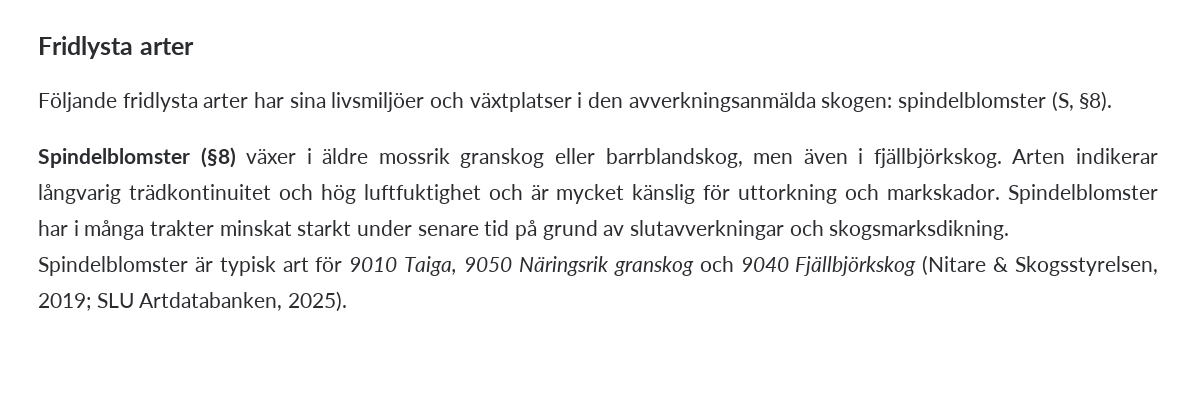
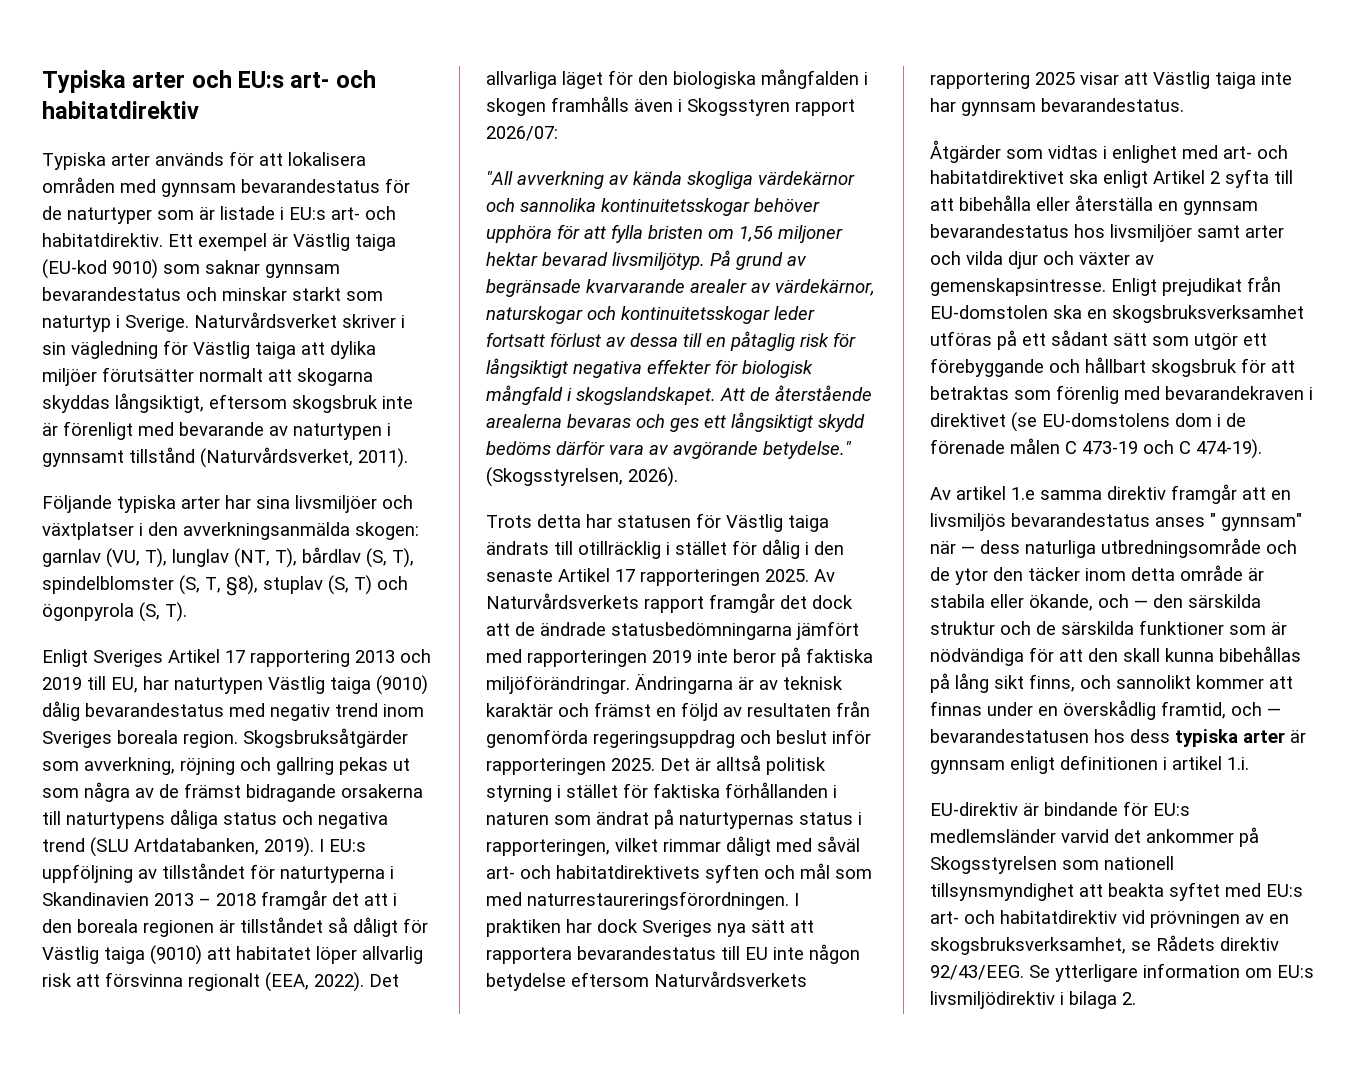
[38,36,194,59] Fridlysta arter -> [42,70,376,93] [42,101,199,119] [42,151,366,170] [42,177,410,197] [42,206,396,224] [42,233,396,251] [42,259,340,279] [42,287,383,301] [42,312,405,332] [42,340,376,359] [42,367,373,386] [42,393,413,413] [42,421,391,440] [42,447,408,468] Typiska arter och EU:s art- och habitatdirektiv // Typiska arter används för att lokalisera områden med gynnsam bevarandestatus för de naturtyper som är listade i EU:s art- och habitatdirektiv. Ett exempel är Västlig taiga (EU-kod 9010) som saknar gynnsam bevarandestatus och minskar starkt som naturtyp i Sverige. Naturvårdsverket skriver i sin vägledning för Västlig taiga att dylika miljöer förutsätter normalt att skogarna skyddas långsiktigt, eftersom skogsbruk inte är förenligt med bevarande av naturtypen i gynnsamt tillstånd (Naturvårdsverket, 2011).
[122,92,198,112] fridlysta -> [117,495,176,513] typiska
[898,91,1113,112] [38,147,1158,168] [38,184,1158,204] [38,220,1010,240] [38,255,1158,276] [38,291,348,312] spindelblomster (S, §8). // Spindelblomster (§8) växer i äldre mossrik granskog eller barrblandskog, men även i fjällbjörkskog. Arten indikerar långvarig trädkontinuitet och hög luftfuktighet och är mycket känslig för uttorkning och markskador. Spindelblomster har i många trakter minskat starkt under senare tid på grund av slutavverkningar och skogsmarksdikning. Spindelblomster är typisk art för 9010 Taiga, 9050 Näringsrik granskog och 9040 Fjällbjörkskog (Nitare & Skogsstyrelsen, 2019; SLU Artdatabanken, 2025). -> [42,547,414,568] [42,575,408,596] [42,602,187,622] [42,649,431,667] [42,675,428,695] [42,701,424,721] [42,728,408,748] [42,757,410,775] [42,782,423,802] [42,809,388,829] [42,837,366,857] [42,863,394,883] [42,890,397,910] [42,917,428,937] [42,945,423,965] [42,972,399,992] [486,69,868,89] [486,96,855,116] [486,126,558,141] [486,171,855,189] [486,198,820,216] [486,224,843,243] [486,250,807,270] [486,279,875,297] [486,306,815,324] [486,331,856,351] [486,358,813,378] [486,385,872,405] [486,412,865,432] [486,440,852,459] [486,467,678,487] [486,513,829,532] [486,539,844,559] [486,568,835,586] [486,593,853,613] [486,621,859,640] [486,647,873,667] [486,673,843,694] [486,701,870,721] [486,729,871,748] [486,755,826,775] [486,782,837,802] [486,809,862,829] [486,836,860,856] [486,863,872,883] [486,891,799,910] [486,919,814,937] [486,944,860,964] [486,971,807,991] [930,71,1292,89] [930,98,1184,116] [930,140,1288,163] [930,169,1293,188] [930,195,1258,215] [930,224,1284,242] [930,251,1154,269] [930,276,1281,296] [930,305,1304,323] [930,330,1267,350] [930,357,1295,377] [930,385,1313,404] [930,412,1246,432] [930,438,1262,459] [930,484,1291,504] [930,513,1302,531] [930,538,1297,558] [930,565,1264,585] [930,594,1261,611] [930,620,1287,635] [930,646,1301,666] [930,673,1293,693] [930,700,1281,720] [930,729,1306,747] [930,755,1249,774] [930,801,1190,816] [930,827,1259,847] [930,856,1174,874] [930,882,1303,901] [930,910,1289,928] [930,935,1279,955] [930,963,1314,982] [930,991,1136,1009] garnlav (VU, T), lunglav (NT, T), bårdlav (S, T), spindelblomster (S, T, §8), stuplav (S, T) och ögonpyrola (S, T). // Enligt Sveriges Artikel 17 rapportering 2013 och 2019 till EU, har naturtypen Västlig taiga (9010) dålig bevarandestatus med negativ trend inom Sveriges boreala region. Skogsbruksåtgärder som avverkning, röjning och gallring pekas ut som några av de främst bidragande orsakerna till naturtypens dåliga status och negativa trend (SLU Artdatabanken, 2019). I EU:s uppföljning av tillståndet för naturtyperna i Skandinavien 2013 – 2018 framgår det att i den boreala regionen är tillståndet så dåligt för Västlig taiga (9010) att habitatet löper allvarlig risk att försvinna regionalt (EEA, 2022). Det allvarliga läget för den biologiska mångfalden i skogen framhålls även i Skogsstyren rapport 2026/07: // "All avverkning av kända skogliga värdekärnor och sannolika kontinuitetsskogar behöver upphöra för att fylla bristen om 1,56 miljoner hektar bevarad livsmiljötyp. På grund av begränsade kvarvarande arealer av värdekärnor, naturskogar och kontinuitetsskogar leder fortsatt förlust av dessa till en påtaglig risk för långsiktigt negativa effekter för biologisk mångfald i skogslandskapet. Att de återstående arealerna bevaras och ges ett långsiktigt skydd bedöms därför vara av avgörande betydelse." (Skogsstyrelsen, 2026). // Trots detta har statusen för Västlig taiga ändrats till otillräcklig i stället för dålig i den senaste Artikel 17 rapporteringen 2025. Av Naturvårdsverkets rapport framgår det dock att de ändrade statusbedömningarna jämfört med rapporteringen 2019 inte beror på faktiska miljöförändringar. Ändringarna är av teknisk karaktär och främst en följd av resultaten från genomförda regeringsuppdrag och beslut inför rapporteringen 2025. Det är alltså politisk styrning i stället för faktiska förhållanden i naturen som ändrat på naturtypernas status i rapporteringen, vilket rimmar dåligt med såväl art- och habitatdirektivets syften och mål som med naturrestaureringsförordningen. I praktiken har dock Sveriges nya sätt att rapportera bevarandestatus till EU inte någon betydelse eftersom Naturvårdsverkets rapportering 2025 visar att Västlig taiga inte har gynnsam bevarandestatus. // Åtgärder som vidtas i enlighet med art- och habitatdirektivet ska enligt Artikel 2 syfta till att bibehålla eller återställa en gynnsam bevarandestatus hos livsmiljöer samt arter och vilda djur och växter av gemenskapsintresse. Enligt prejudikat från EU-domstolen ska en skogsbruksverksamhet utföras på ett sådant sätt som utgör ett förebyggande och hållbart skogsbruk för att betraktas som förenlig med bevarandekraven i direktivet (se EU-domstolens dom i de förenade målen C 473-19 och C 474-19). // Av artikel 1.e samma direktiv framgår att en livsmiljös bevarandestatus anses " gynnsam" när — dess naturliga utbredningsområde och de ytor den täcker inom detta område är stabila eller ökande, och — den särskilda struktur och de särskilda funktioner som är nödvändiga för att den skall kunna bibehållas på lång sikt finns, och sannolikt kommer att finnas under en överskådlig framtid, och — bevarandestatusen hos dess typiska arter är gynnsam enligt definitionen i artikel 1.i. // EU-direktiv är bindande för EU:s medlemsländer varvid det ankommer på Skogsstyrelsen som nationell tillsynsmyndighet att beakta syftet med EU:s art- och habitatdirektiv vid prövningen av en skogsbruksverksamhet, se Rådets direktiv 92/43/EEG. Se ytterligare information om EU:s livsmiljödirektiv i bilaga 2.

